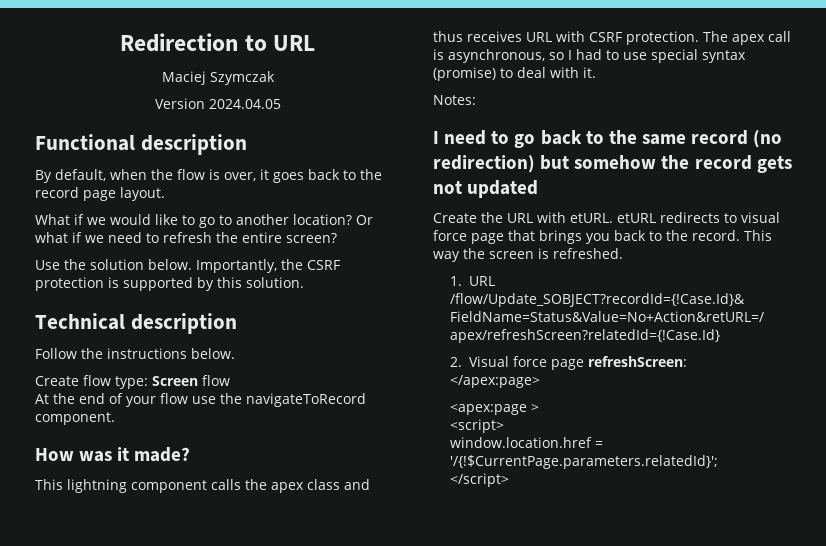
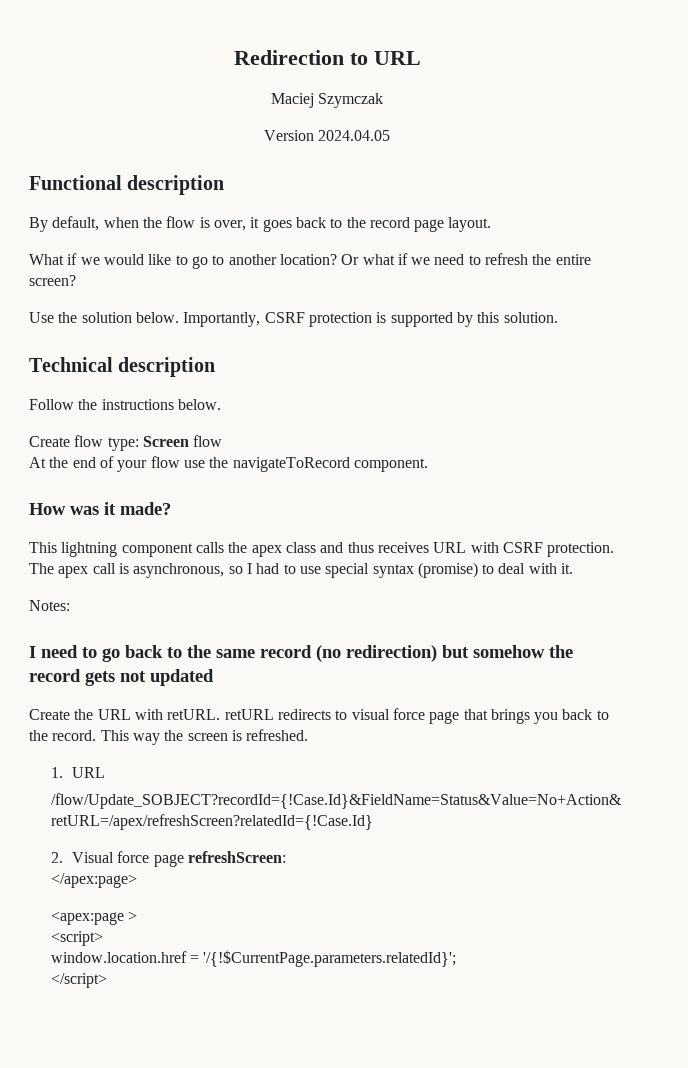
[281,259,303,270] the -> (261, 319) none
[570,213,656,223] etURL. etURL -> [167,709,274,720] retURL. retURL

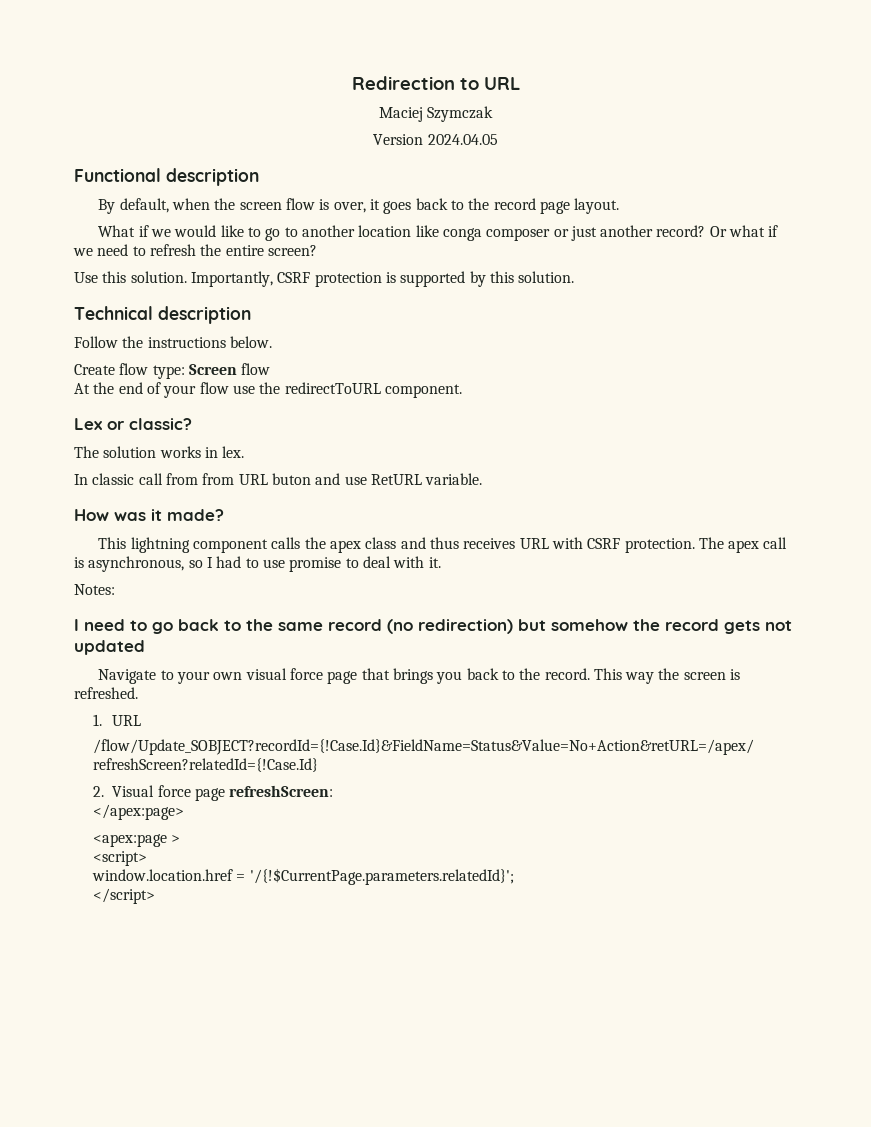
(162, 222) none -> [239,202,282,210] screen
[279,254,337,265] location? -> [358,225,706,241] location like conga composer or just another record?
[58,312,179,323] the solution below. -> [102,271,187,283] this solution.
[232,457,350,472] navigateToRecord -> [284,382,381,394] redirectToURL
(428, 465) none -> [74,418,192,430] [74,446,245,458] [74,473,483,485] // Lex or classic? // The solution works in lex. // In classic call from from URL buton and use RetURL variable.
[325,562,478,578] special syntax (promise) -> [289,557,342,572] promise
[29,709,348,720] Create the URL with retURL. retURL redirects to -> [98,669,243,684] Navigate to your own

